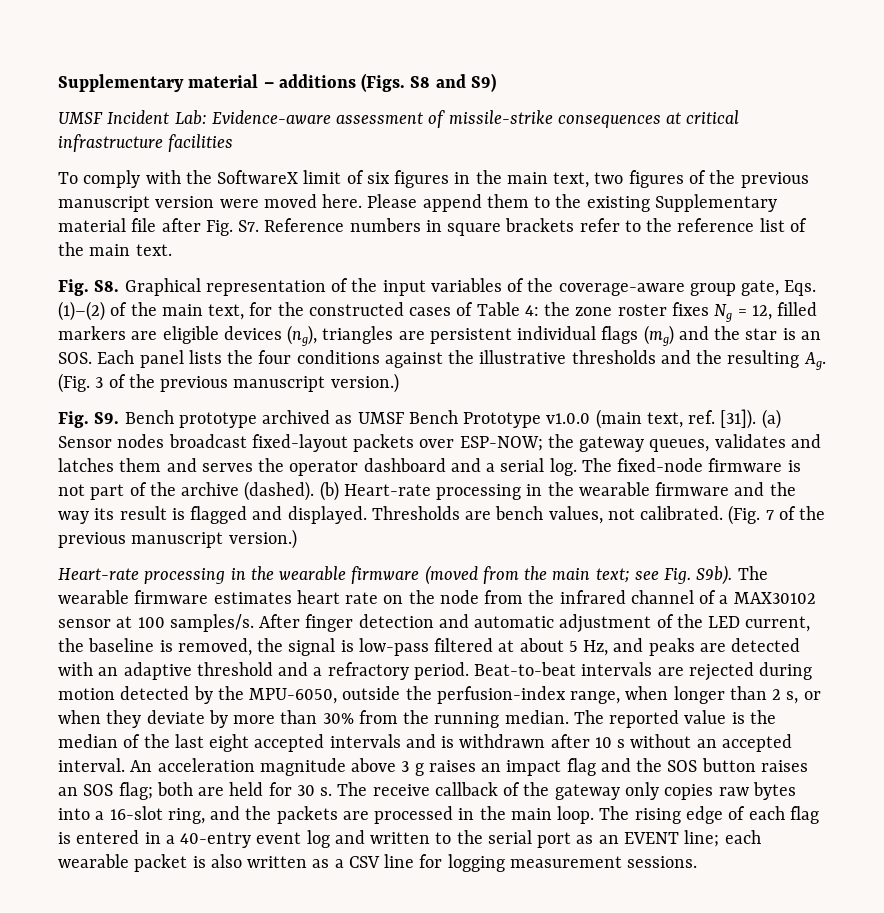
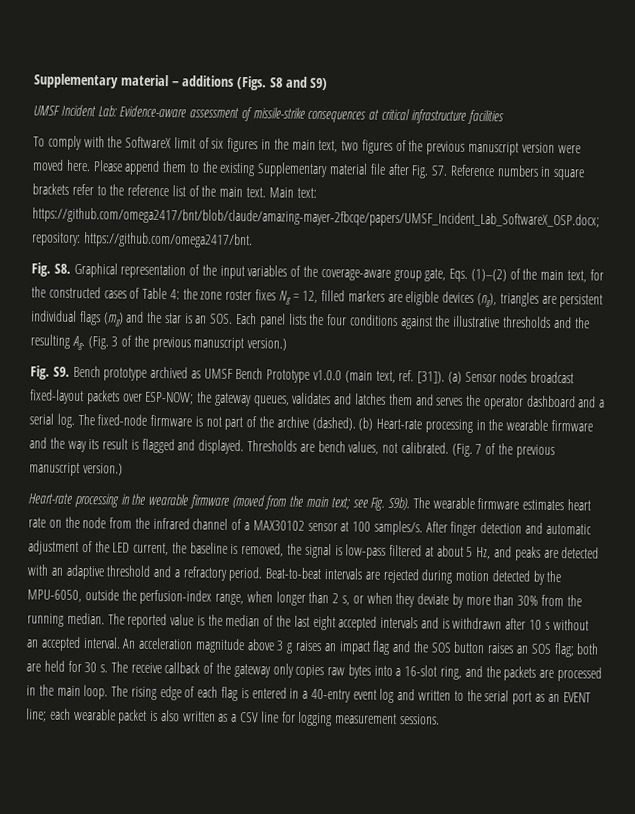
(172, 250) none -> [268,187,317,198] [32,207,600,229] [32,232,253,249] Main text: https://github.com/omega2417/bnt/blob/claude/amazing-mayer-2fbcqe/papers/UMSF_Incident_Lab_SoftwareX_OSP.docx; repository: https://github.com/omega2417/bnt.

